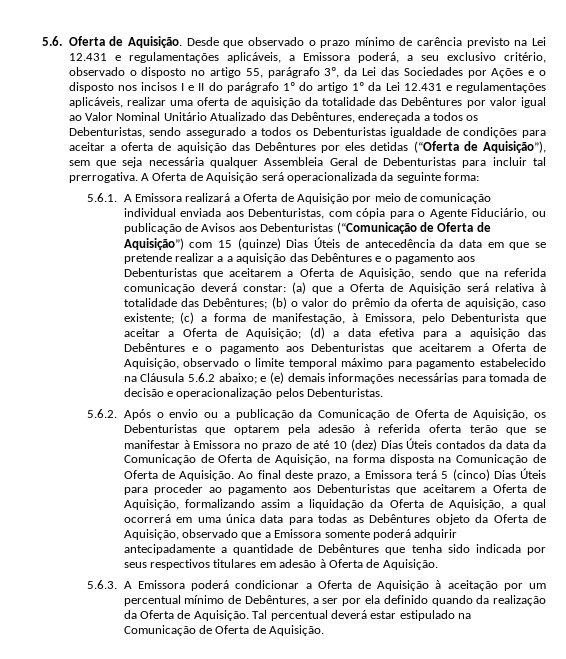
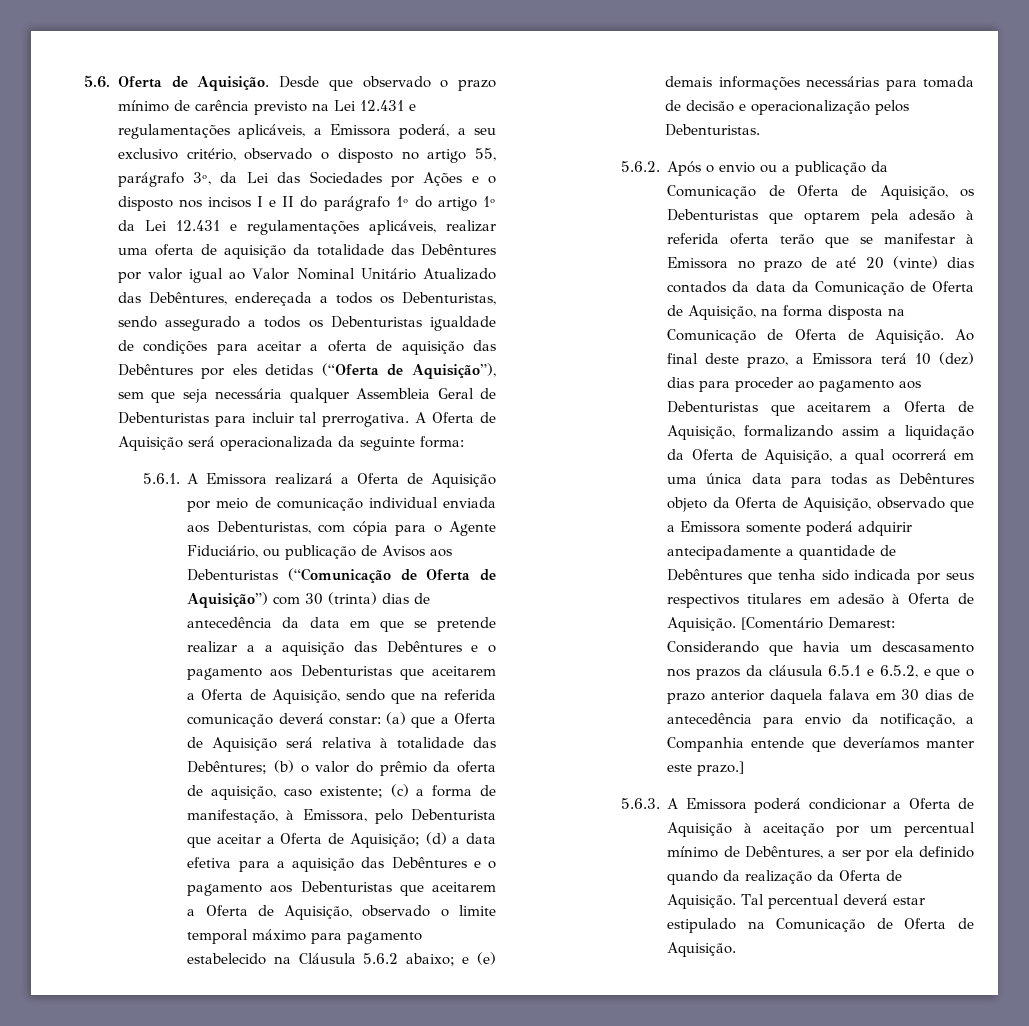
[218,237,341,250] 15 (quinze) Dias Úteis -> [305,592,410,605] 30 (trinta) dias
[332,438,433,451] 10 (dez) Dias Úteis -> [865,256,974,269] 20 (vinte) dias
[441,468,546,481] 5 (cinco) Dias Úteis -> [915,352,974,365] [667,377,695,388] 10 (dez) dias
(438, 564) none -> [741,617,896,630] [667,641,974,656] [667,665,974,680] [667,689,975,704] [667,713,974,728] [667,737,974,752] [667,761,745,776] [Comentário Demarest: Considerando que havia um descasamento nos prazos da cláusula 6.5.1 e 6.5.2, e que o prazo anterior daquela falava em 30 dias de antecedência para envio da notificação, a Companhia entende que deveríamos manter este prazo.]

